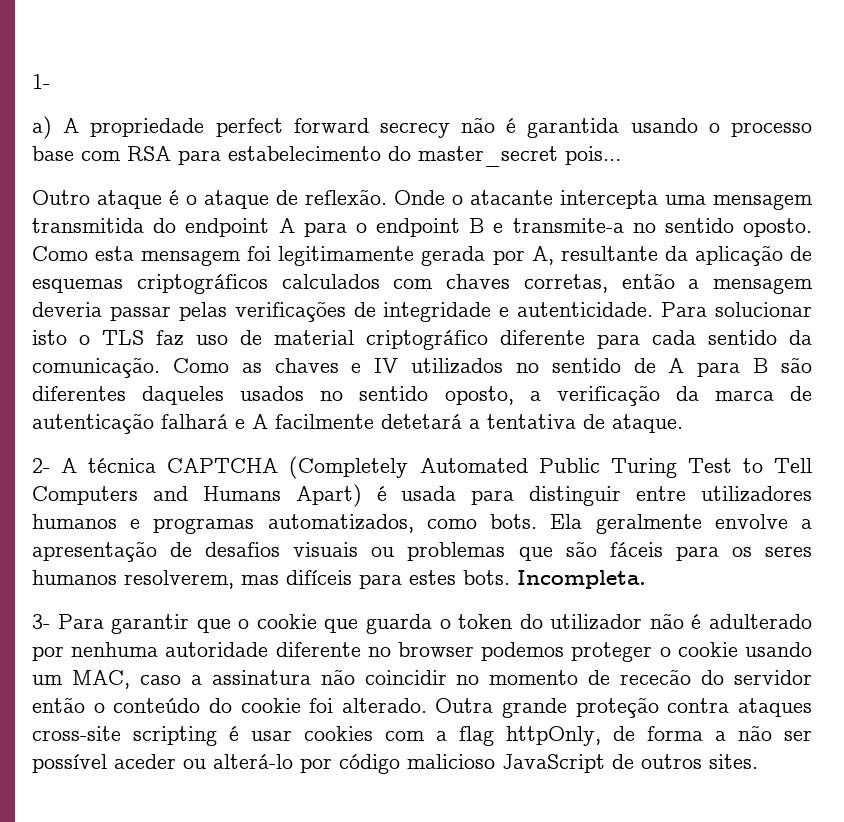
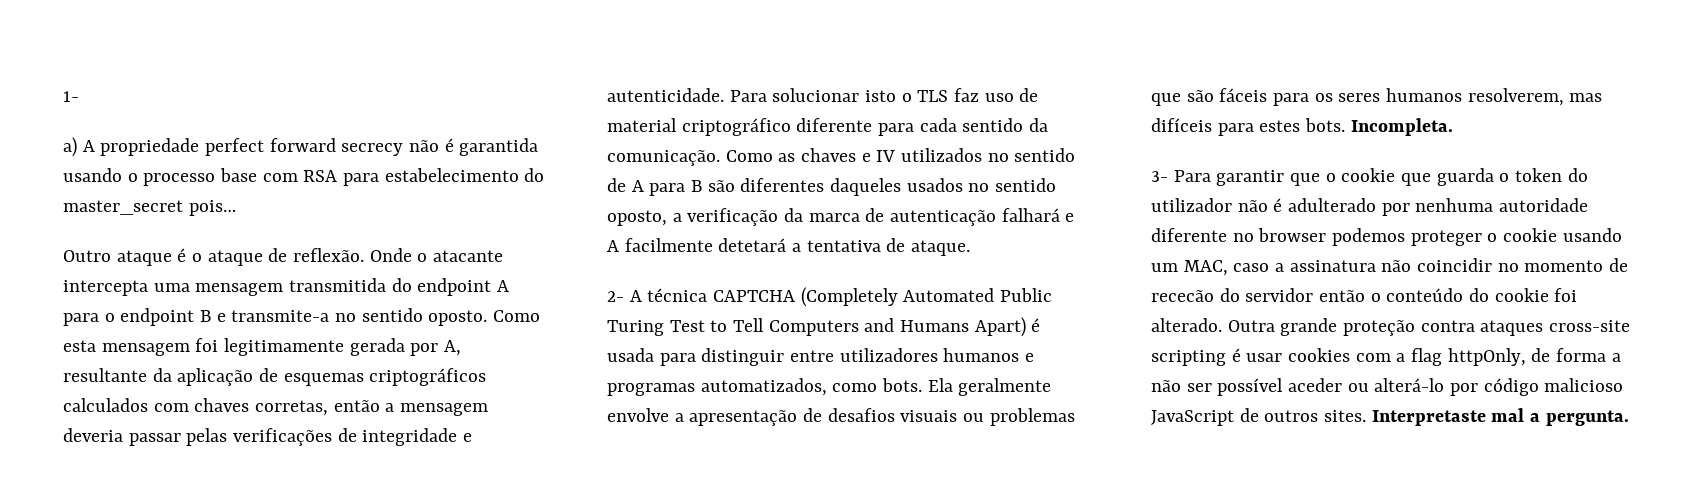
(758, 761) none -> [1371,408,1629,426] Interpretaste mal a pergunta.

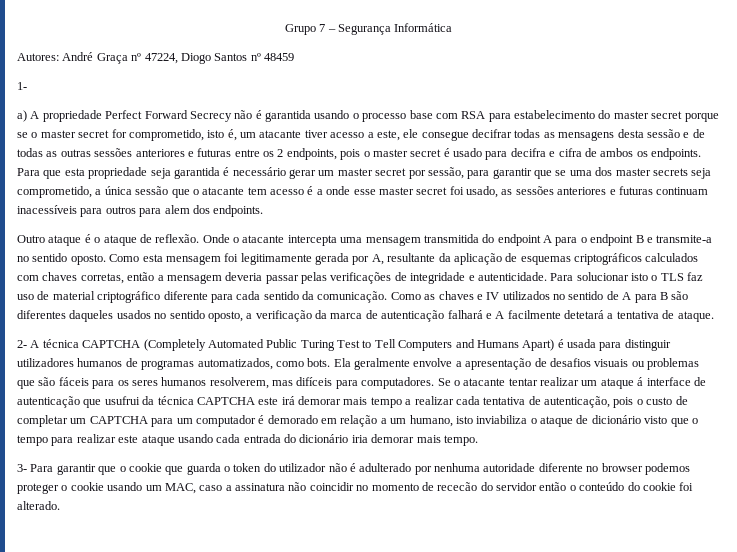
(63, 96) none -> [284,23,453,35] [17,52,294,64] Grupo 7 – Segurança Informática // Autores: André Graça nº 47224, Diogo Santos nº 48459 //
[205,138,404,156] perfect forward secrecy -> [105,110,232,122] Perfect Forward Secrecy
[63,200,236,216] master_secret pois… -> [613,111,719,122] [17,129,705,141] [17,148,701,160] [17,167,712,179] [17,186,709,198] [17,205,264,217] master secret porque se o master secret for comprometido, isto é, um atacante tiver acesso a este, ele consegue decifrar todas as mensagens desta sessão e de todas as outras sessões anteriores e futuras entre os 2 endpoints, pois o master secret é usado para decifra e cifra de ambos os endpoints. Para que esta propriedade seja garantida é necessário gerar um master secret por sessão, para garantir que se uma dos master secrets seja comprometido, a única sessão que o atacante tem acesso é a onde esse master secret foi usado, as sessões anteriores e futuras continuam inacessíveis para outros para alem dos endpoints.
[790,350,835,362] entre -> (671, 345) none
[1025,353,1035,362] e -> [125,358,138,367] de
[1259,118,1453,136] estes bots. Incompleta. -> [361,377,706,389] [17,396,688,408] [17,415,698,427] [17,434,478,446] computadores. Se o atacante tentar realizar um ataque á interface de autenticação que usufrui da técnica CAPTCHA este irá demorar mais tempo a realizar cada tentativa de autenticação, pois o custo de completar um CAPTCHA para um computador é demorado em relação a um humano, isto inviabiliza o ataque de dicionário visto que o tempo para realizar este ataque usando cada entrada do dicionário iria demorar mais tempo.
[1227,318,1631,336] [1151,348,1621,366] [1151,378,1624,396] [1151,408,1629,426] Outra grande proteção contra ataques cross-site scripting é usar cookies com a flag httpOnly, de forma a não ser possível aceder ou alterá-lo por código malicioso JavaScript de outros sites. Interpretaste mal a pergunta. -> (60, 505) none

